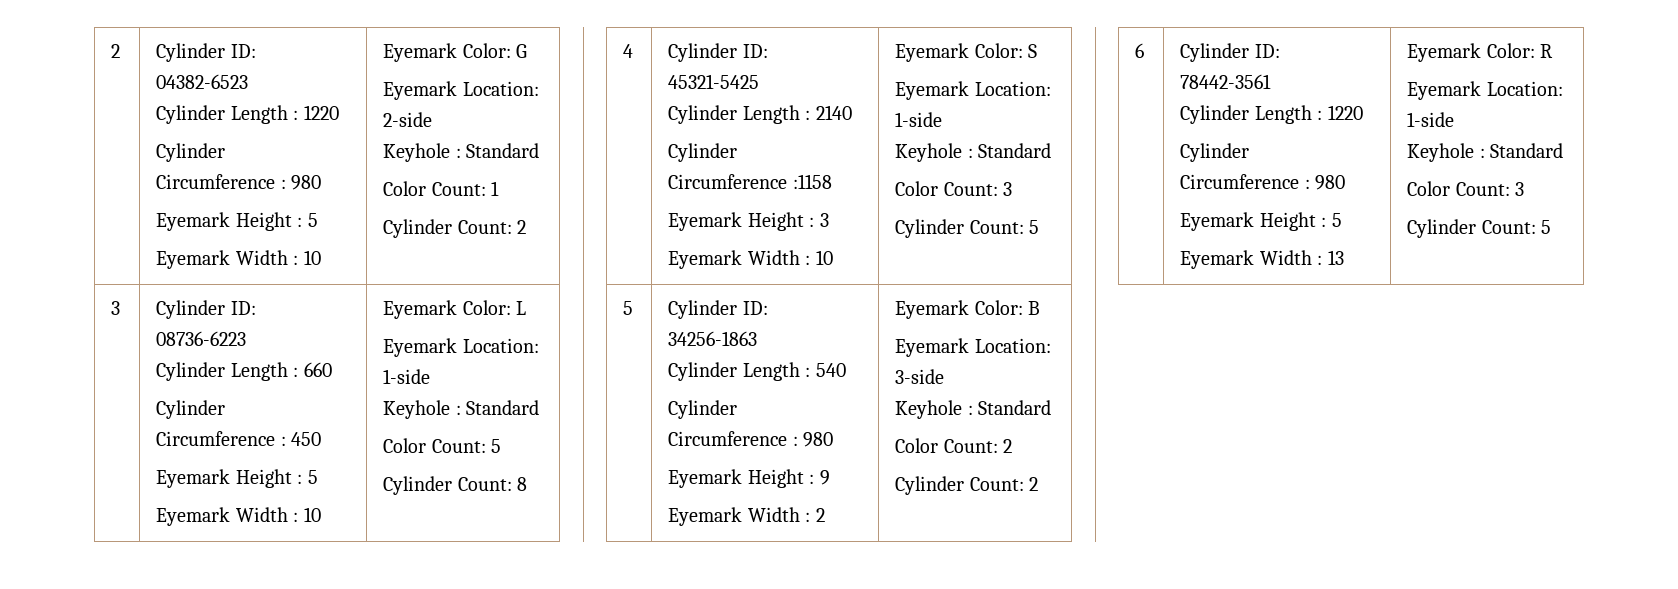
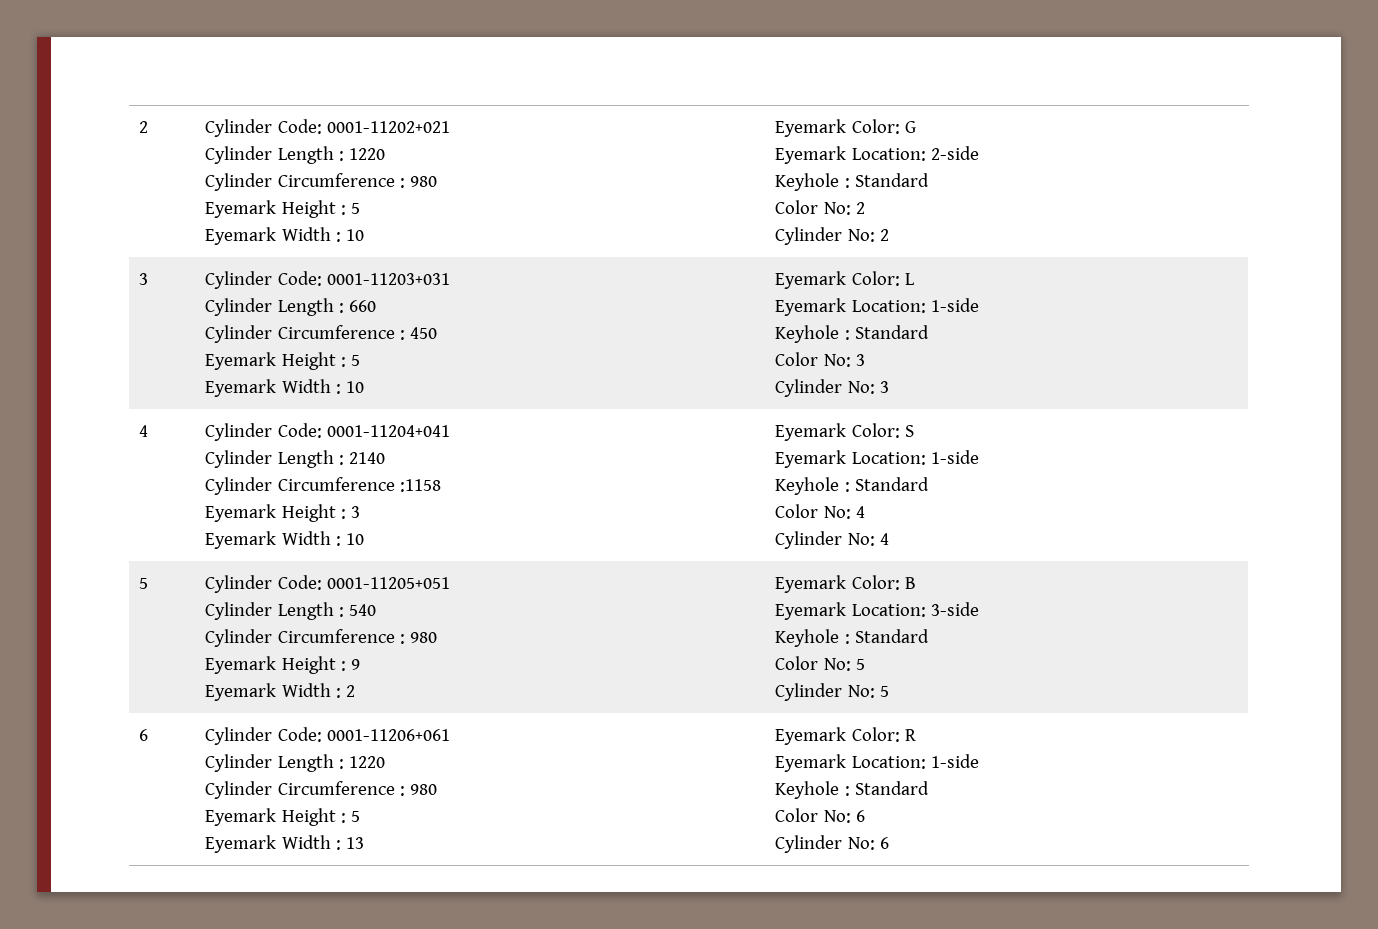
[230,44,256,58] [156,74,249,89] ID: 04382-6523 -> [277,119,450,134] Code: 0001-11202+021
[431,181,500,196] [383,219,512,238] Count: 1 // Cylinder Count: -> [823,202,865,215] [775,227,875,245] No: 2 // Cylinder No:
[230,301,256,315] [156,331,247,346] ID: 08736-6223 -> [277,271,450,286] Code: 0001-11203+031
[431,439,502,453] [383,476,528,495] Count: 5 // Cylinder Count: 8 -> [823,354,865,367] [775,379,889,397] No: 3 // Cylinder No: 3
[742,44,768,58] [668,74,760,89] ID: 45321-5425 -> [277,423,450,438] Code: 0001-11204+041
[943,182,1013,196] [895,219,1040,238] Count: 3 // Cylinder Count: 5 -> [823,506,865,519] [775,531,889,549] No: 4 // Cylinder No: 4
[742,301,768,315] [668,331,758,346] ID: 34256-1863 -> [277,575,450,590] Code: 0001-11205+051
[943,439,1013,453] [895,476,1039,495] Count: 2 // Cylinder Count: 2 -> [823,658,865,671] [775,683,889,701] No: 5 // Cylinder No: 5
[1254,44,1280,58] [1180,74,1272,89] ID: 78442-3561 -> [277,727,450,742] Code: 0001-11206+061
[1455,182,1525,196] [1407,219,1552,238] Count: 3 // Cylinder Count: 5 -> [823,810,865,823] [775,835,889,853] No: 6 // Cylinder No: 6

